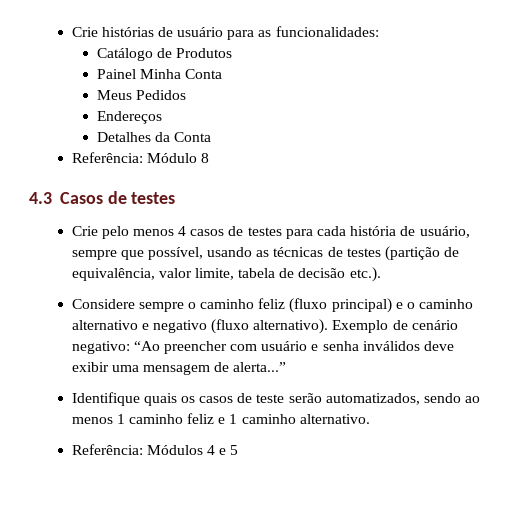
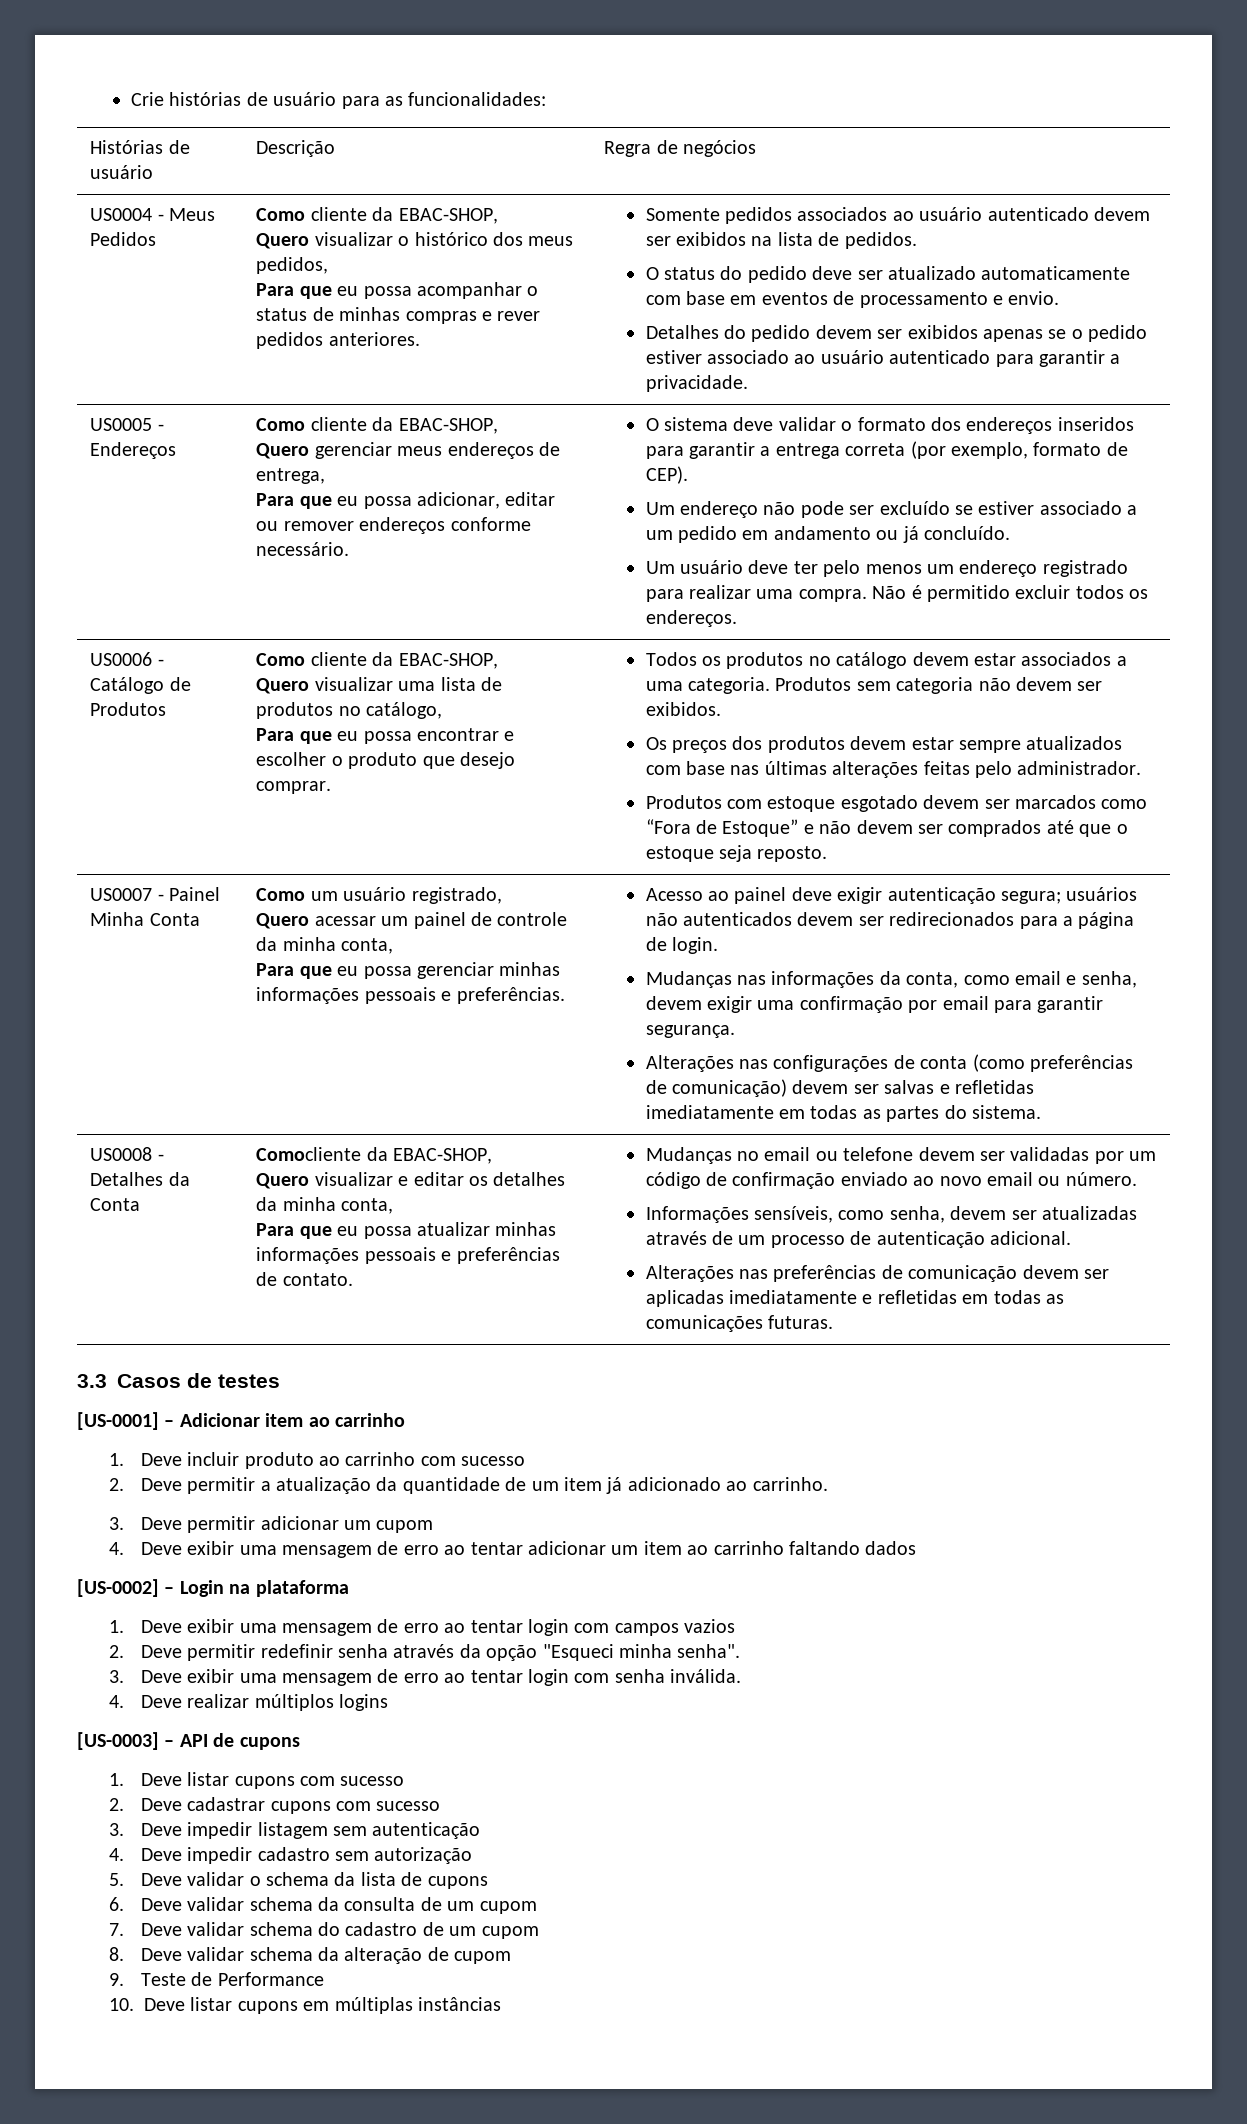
[97,48,233,61] [97,69,223,79] [97,90,187,100] [97,111,163,124] [97,132,212,142] [71,152,209,163] [29,191,176,204] [71,226,470,239] [71,246,460,261] [71,267,381,282] [71,298,474,313] [71,319,458,334] [71,341,455,354] [71,362,287,375] [71,392,481,406] [71,413,370,424] [71,444,239,455] // Catálogo de Produtos // Painel Minha Conta // Meus Pedidos // Endereços // Detalhes da Conta // Referência: Módulo 8 // 4.3 Casos de testes // Crie pelo menos 4 casos de testes para cada história de usuário, sempre que possível, usando as técnicas de testes (partição de equivalência, valor limite, tabela de decisão etc.). // Considere sempre o caminho feliz (fluxo principal) e o caminho alternativo e negativo (fluxo alternativo). Exemplo de cenário negativo: “Ao preencher com usuário e senha inválidos deve exibir uma mensagem de alerta...” // Identifique quais os casos de teste serão automatizados, sendo ao menos 1 caminho feliz e 1 caminho alternativo. // Referência: Módulos 4 e 5 -> [90,140,190,154] [90,165,154,179] [256,140,336,157] [604,140,757,157] [90,208,216,221] [90,232,157,246] [256,207,498,224] [256,232,574,249] [256,257,329,274] [256,282,539,299] [256,307,541,324] [256,332,420,349] [645,207,1150,224] [645,232,917,249] [645,266,1131,283] [645,291,1060,308] [645,325,1148,342] [645,350,1121,367] [645,375,748,392] [90,418,164,431] [90,442,177,459] [256,417,498,434] [256,442,560,459] [256,468,326,484] [256,492,556,509] [256,517,531,534] [256,542,350,556] [645,417,1134,434] [645,441,1128,459] [645,466,688,484] [645,501,1138,518] [645,526,1010,543] [645,560,1128,577] [645,585,1149,602] [645,610,737,627] [90,652,164,666] [90,677,191,694] [90,702,167,716] [256,652,498,669] [256,677,502,694] [256,702,443,719] [256,728,515,744] [256,752,515,769] [256,781,332,794] [645,652,1127,669] [645,677,1103,694] [645,702,721,716] [645,736,1123,753] [645,761,1142,778] [645,795,1148,812] [645,819,1128,837] [645,845,828,862] [90,887,221,901] [90,912,200,926] [256,887,502,904] [256,912,568,929] [256,937,394,954] [256,962,561,979] [256,987,565,1004] [645,887,1138,904] [645,912,1135,929] [645,937,718,954] [645,971,1137,988] [645,996,1104,1013] [645,1025,735,1038] [645,1054,1133,1072] [645,1079,1034,1097] [645,1105,1041,1122] [90,1147,164,1161] [90,1172,190,1186] [90,1198,141,1211] [256,1147,493,1164] [256,1172,566,1189] [256,1197,394,1214] [256,1222,557,1239] [256,1247,560,1264] [256,1272,353,1286] [645,1147,1157,1164] [645,1172,1137,1189] [645,1206,1137,1223] [645,1231,1071,1248] [645,1265,1109,1282] [645,1290,1064,1307] [645,1315,833,1332] [77,1373,280,1388] [77,1412,405,1430] [108,1452,526,1469] [108,1477,828,1494] [108,1516,434,1533] [108,1541,917,1558] [77,1579,349,1597] [108,1619,736,1636] [108,1644,741,1661] [108,1669,742,1686] [108,1694,389,1711] [77,1732,300,1750] [108,1772,405,1789] [108,1797,441,1814] [108,1822,481,1839] [108,1847,473,1864] [108,1872,488,1889] [108,1897,537,1914] [108,1922,539,1939] [108,1947,512,1964] [108,1972,324,1986] [108,1997,501,2014] // Histórias de usuário | Descrição | Regra de negócios // US0004 - Meus Pedidos | Como cliente da EBAC-SHOP, // Quero visualizar o histórico dos meus pedidos, // Para que eu possa acompanhar o status de minhas compras e rever pedidos anteriores. | Somente pedidos associados ao usuário autenticado devem ser exibidos na lista de pedidos. // O status do pedido deve ser atualizado automaticamente com base em eventos de processamento e envio. // Detalhes do pedido devem ser exibidos apenas se o pedido estiver associado ao usuário autenticado para garantir a privacidade. // US0005 - Endereços | Como cliente da EBAC-SHOP, // Quero gerenciar meus endereços de entrega, // Para que eu possa adicionar, editar ou remover endereços conforme necessário. | O sistema deve validar o formato dos endereços inseridos para garantir a entrega correta (por exemplo, formato de CEP). // Um endereço não pode ser excluído se estiver associado a um pedido em andamento ou já concluído. // Um usuário deve ter pelo menos um endereço registrado para realizar uma compra. Não é permitido excluir todos os endereços. // US0006 - Catálogo de Produtos | Como cliente da EBAC-SHOP, // Quero visualizar uma lista de produtos no catálogo, // Para que eu possa encontrar e escolher o produto que desejo comprar. | Todos os produtos no catálogo devem estar associados a uma categoria. Produtos sem categoria não devem ser exibidos. // Os preços dos produtos devem estar sempre atualizados com base nas últimas alterações feitas pelo administrador. // Produtos com estoque esgotado devem ser marcados como “Fora de Estoque” e não devem ser comprados até que o estoque seja reposto. // US0007 - Painel Minha Conta | Como um usuário registrado, // Quero acessar um painel de controle da minha conta, // Para que eu possa gerenciar minhas informações pessoais e preferências. | Acesso ao painel deve exigir autenticação segura; usuários não autenticados devem ser redirecionados para a página de login. // Mudanças nas informações da conta, como email e senha, devem exigir uma confirmação por email para garantir segurança. // Alterações nas configurações de conta (como preferências de comunicação) devem ser salvas e refletidas imediatamente em todas as partes do sistema. // US0008 - Detalhes da Conta | Comocliente da EBAC-SHOP, // Quero visualizar e editar os detalhes da minha conta, // Para que eu possa atualizar minhas informações pessoais e preferências de contato. | Mudanças no email ou telefone devem ser validadas por um código de confirmação enviado ao novo email ou número. // Informações sensíveis, como senha, devem ser atualizadas através de um processo de autenticação adicional. // Alterações nas preferências de comunicação devem ser aplicadas imediatamente e refletidas em todas as comunicações futuras. // 3.3 Casos de testes // [US-0001] – Adicionar item ao carrinho // 1. Deve incluir produto ao carrinho com sucesso // 2. Deve permitir a atualização da quantidade de um item já adicionado ao carrinho. // 3. Deve permitir adicionar um cupom // 4. Deve exibir uma mensagem de erro ao tentar adicionar um item ao carrinho faltando dados // [US-0002] – Login na plataforma // 1. Deve exibir uma mensagem de erro ao tentar login com campos vazios // 2. Deve permitir redefinir senha através da opção "Esqueci minha senha". // 3. Deve exibir uma mensagem de erro ao tentar login com senha inválida. // 4. Deve realizar múltiplos logins // [US-0003] – API de cupons // 1. Deve listar cupons com sucesso // 2. Deve cadastrar cupons com sucesso // 3. Deve impedir listagem sem autenticação // 4. Deve impedir cadastro sem autorização // 5. Deve validar o schema da lista de cupons // 6. Deve validar schema da consulta de um cupom // 7. Deve validar schema do cadastro de um cupom // 8. Deve validar schema da alteração de cupom // 9. Teste de Performance // 10. Deve listar cupons em múltiplas instâncias

